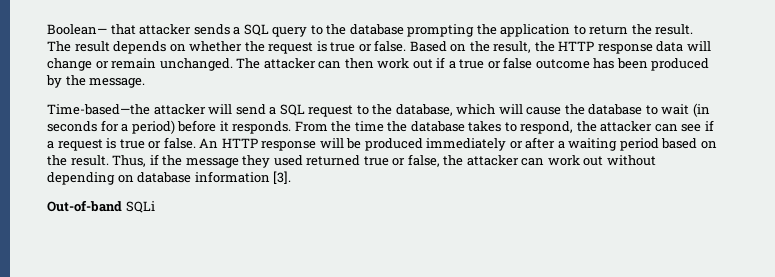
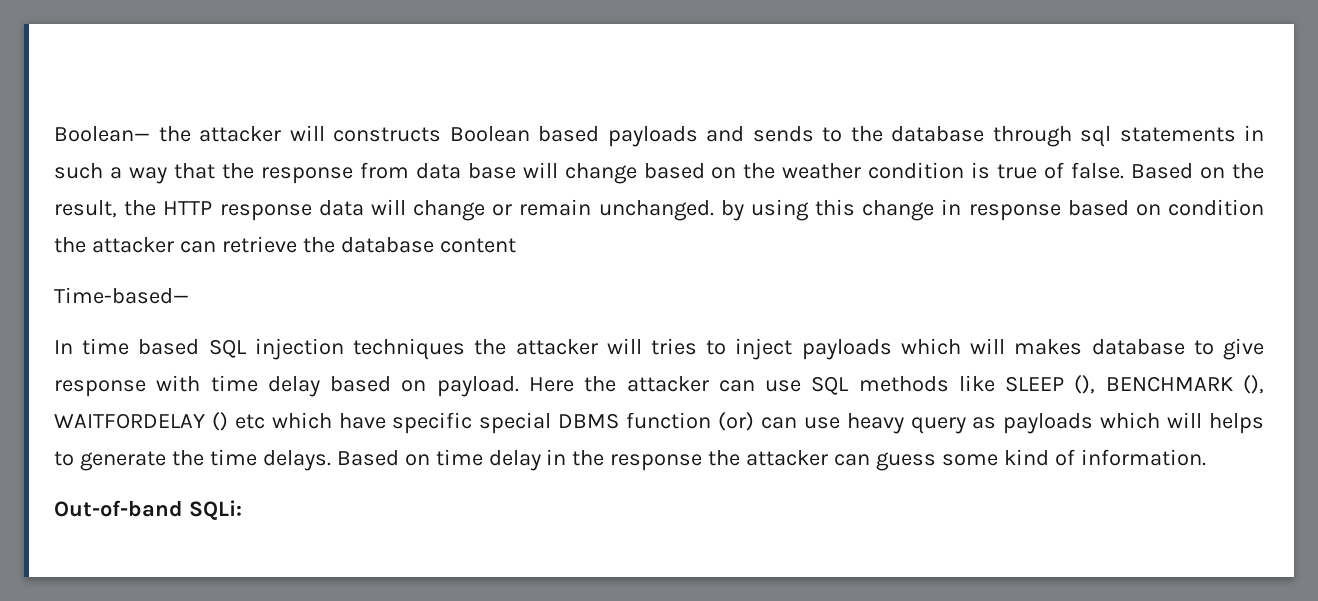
[110,24,694,37] [47,41,372,54] that attacker sends a SQL query to the database prompting the application to return the result. The result depends on whether the request is true or -> [158,125,1264,147] [54,162,1065,184] the attacker will constructs Boolean based payloads and sends to the database through sql statements in such a way that the response from data base will change based on the weather condition is true of
[236,57,710,71] [46,75,146,88] [47,103,710,117] [47,120,714,134] [47,137,717,151] [47,154,656,168] [47,171,292,185] The attacker can then work out if a true or false outcome has been produced by the message. // Time-based—the attacker will send a SQL request to the database, which will cause the database to wait (in seconds for a period) before it responds. From the time the database takes to respond, the attacker can see if a request is true or false. An HTTP response will be produced immediately or after a waiting period based on the result. Thus, if the message they used returned true or false, the attacker can work out without depending on database information [3]. -> [720,199,1264,221] [54,236,516,253] [54,287,189,304] [54,338,1264,360] [54,375,1265,397] [54,412,1265,434] [54,449,1206,471] by using this change in response based on condition the attacker can retrieve the database content // Time-based— // In time based SQL injection techniques the attacker will tries to inject payloads which will makes database to give response with time delay based on payload. Here the attacker can use SQL methods like SLEEP (), BENCHMARK (), WAITFORDELAY () etc which have specific special DBMS function (or) can use heavy query as payloads which will helps to generate the time delays. Based on time delay in the response the attacker can guess some kind of information.
[125,201,155,213] SQLi -> [188,500,242,520] SQLi:

